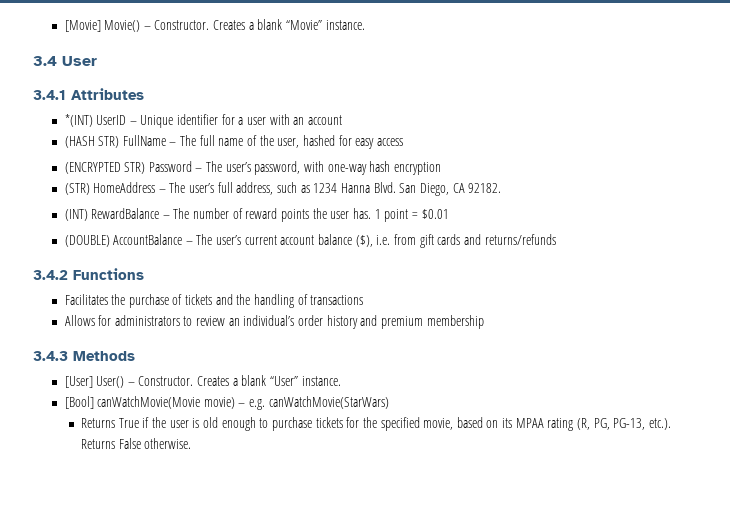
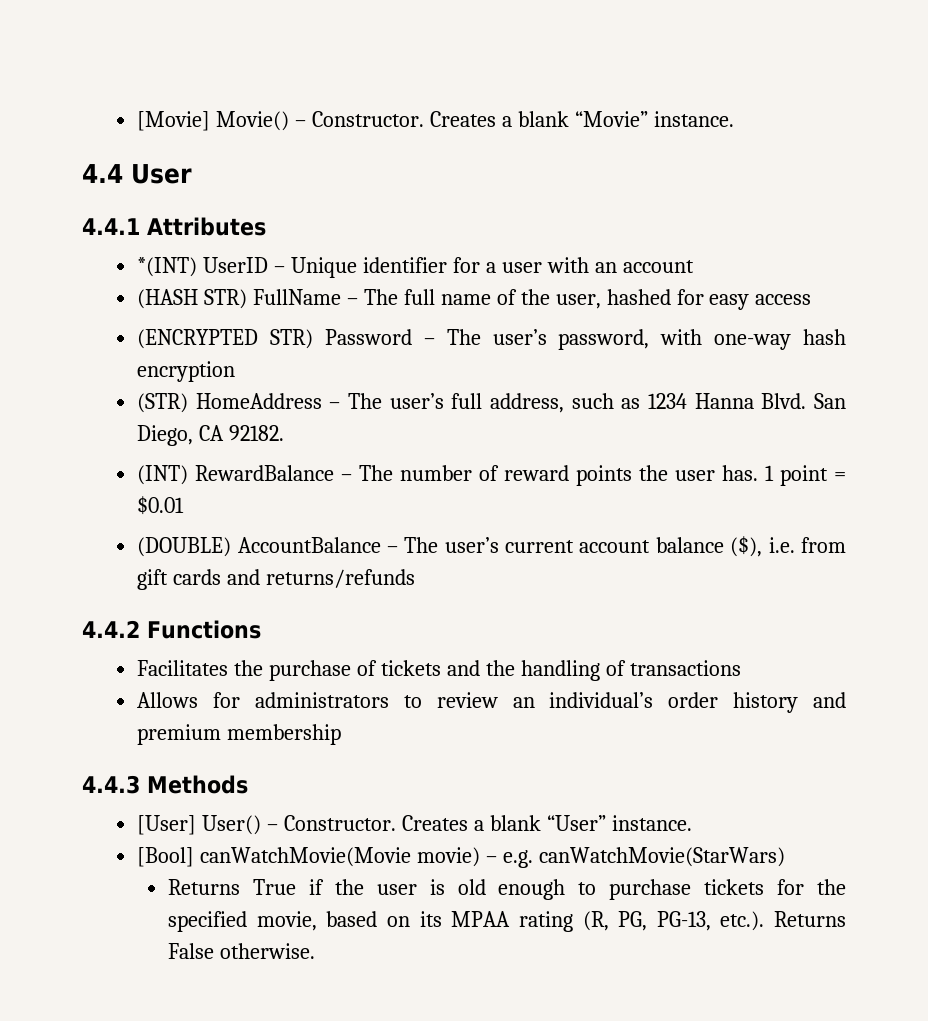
[33,56,57,66] 3.4 -> [82,164,123,183] 4.4
[33,90,66,100] 3.4.1 -> [82,218,140,235] 4.4.1
[33,270,68,280] 3.4.2 -> [82,620,140,638] 4.4.2
[33,351,68,361] 3.4.3 -> [82,775,140,794] 4.4.3

